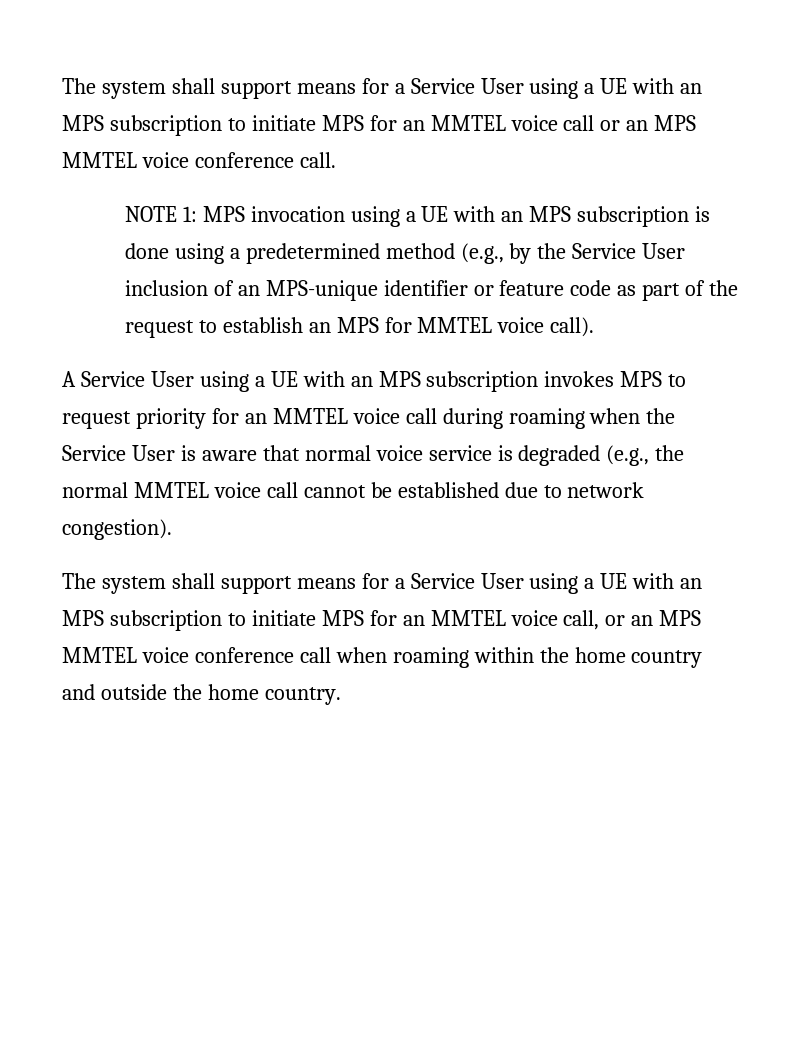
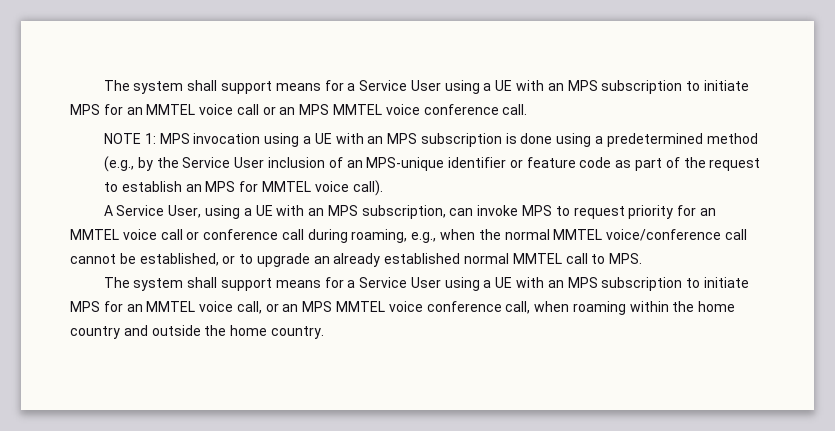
[150,371,615,392] User using a UE with an MPS subscription invokes -> [168,205,519,219] User, using a UE with an MPS subscription, can invoke
[442,408,676,429] [62,445,650,466] during roaming when the Service User is aware that normal voice service is degraded (e.g., -> [186,229,476,243] or conference call during roaming, e.g., when
[213,482,261,498] voice -> [606,229,722,241] voice/conference
[397,482,645,498] [62,519,172,540] established due to network congestion). -> [139,253,643,267] established, or to upgrade an already established normal MMTEL call to MPS.
[299,647,331,663] call -> [505,301,531,314] call,

